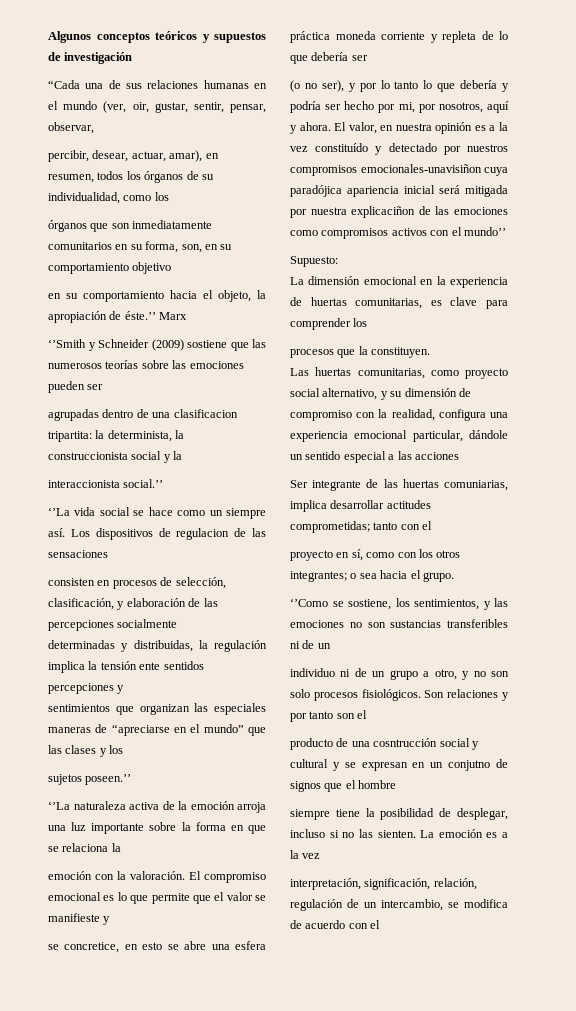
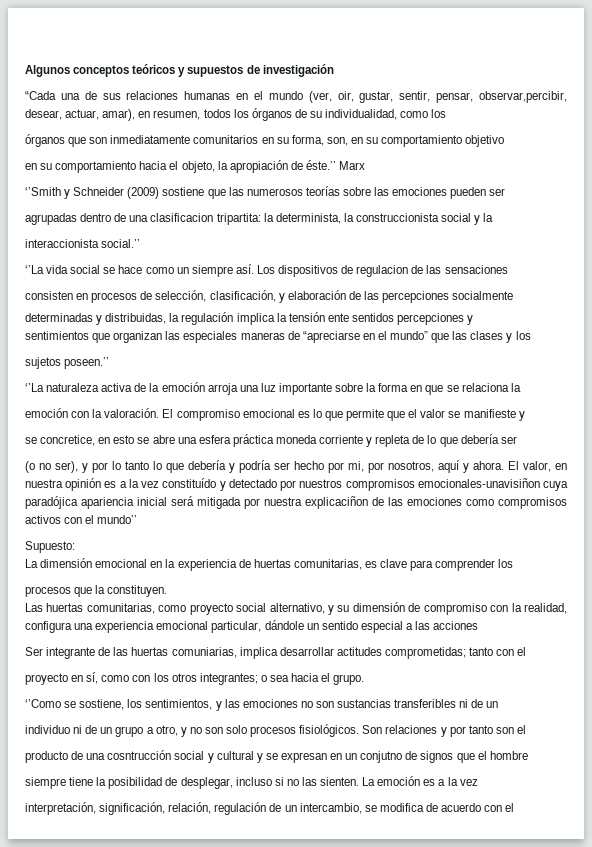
[48,122,94,134] [48,150,89,162] observar, // percibir, -> [478,91,567,103] observar,percibir,

